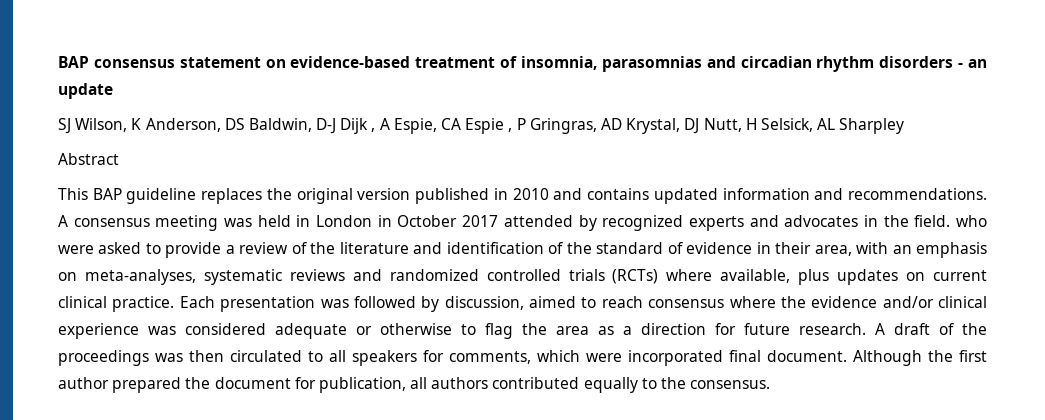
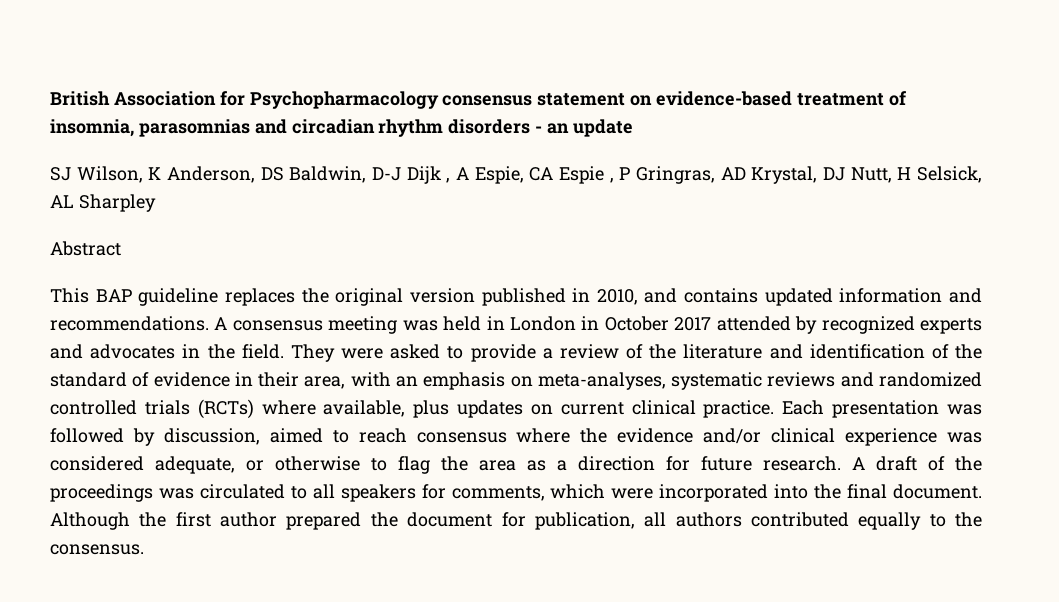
[58,56,89,68] BAP -> [50,91,439,109] British Association for Psychopharmacology
[512,188,549,200] 2010 -> [596,289,638,305] 2010,
[956,215,988,227] who -> [290,344,335,362] They
[275,323,347,339] adequate -> [155,456,235,474] adequate,
[189,350,224,362] then -> (194, 493) none
(723, 358) none -> [774,484,842,499] into the

